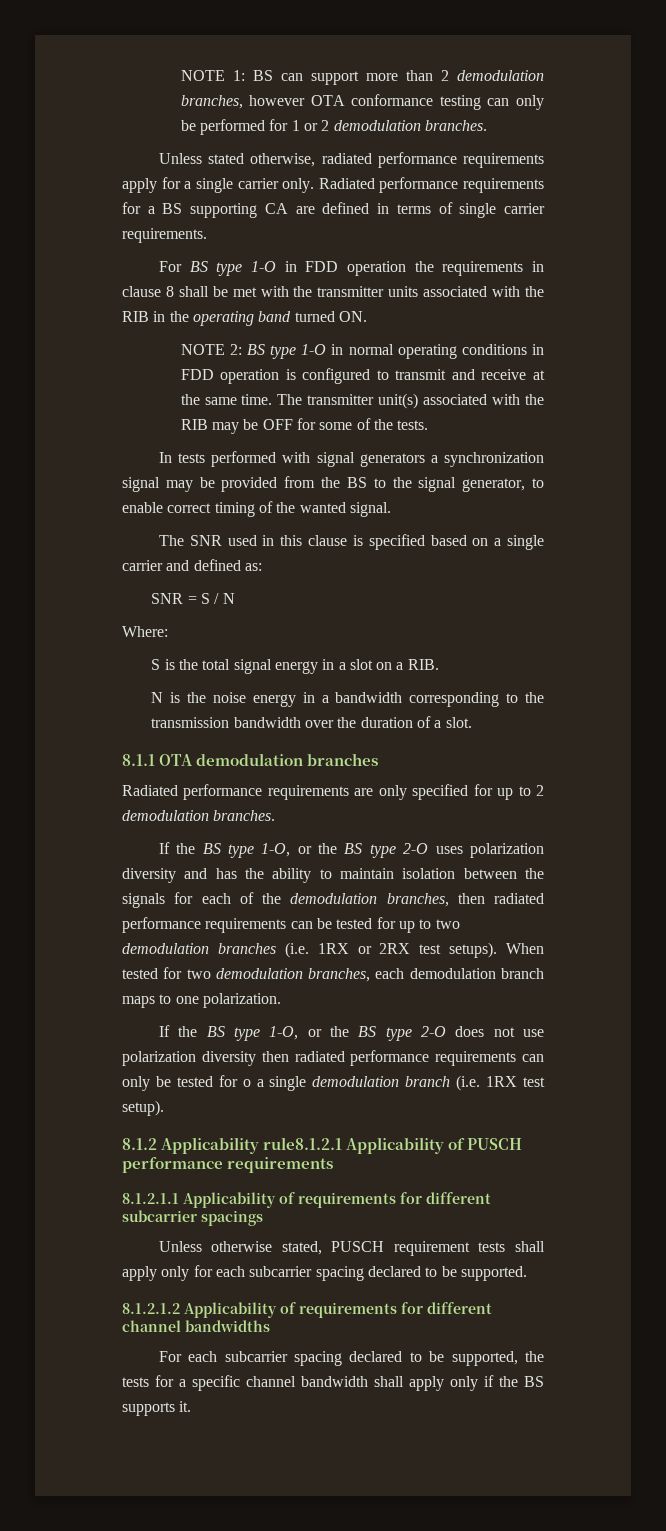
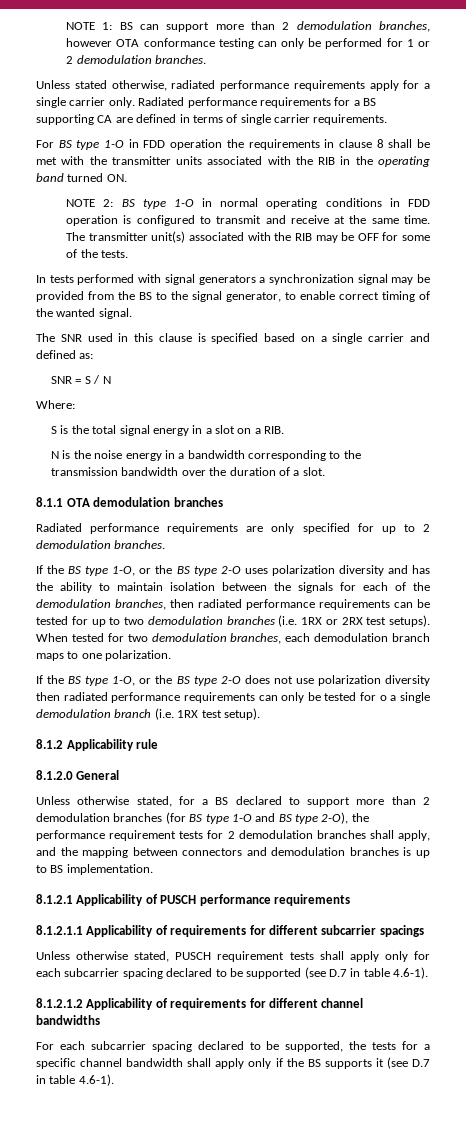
[263,1137,343,1150] rule8.1.2.1 -> [136,739,159,749] [36,770,120,780] [36,796,430,807] [36,812,369,824] [36,830,430,841] [36,847,430,858] [36,864,153,875] [36,894,73,904] rule // 8.1.2.0 General // Unless otherwise stated, for a BS declared to support more than 2 demodulation branches (for BS type 1-O and BS type 2-O), the performance requirement tests for 2 demodulation branches shall apply, and the mapping between connectors and demodulation branches is up to BS implementation. // 8.1.2.1
[460,1266,527,1281] supported. -> [246,967,429,979] supported (see D.7 in table 4.6-1).
[179,1401,192,1412] it. -> [375,1057,430,1069] [36,1074,114,1086] it (see D.7 in table 4.6-1).

